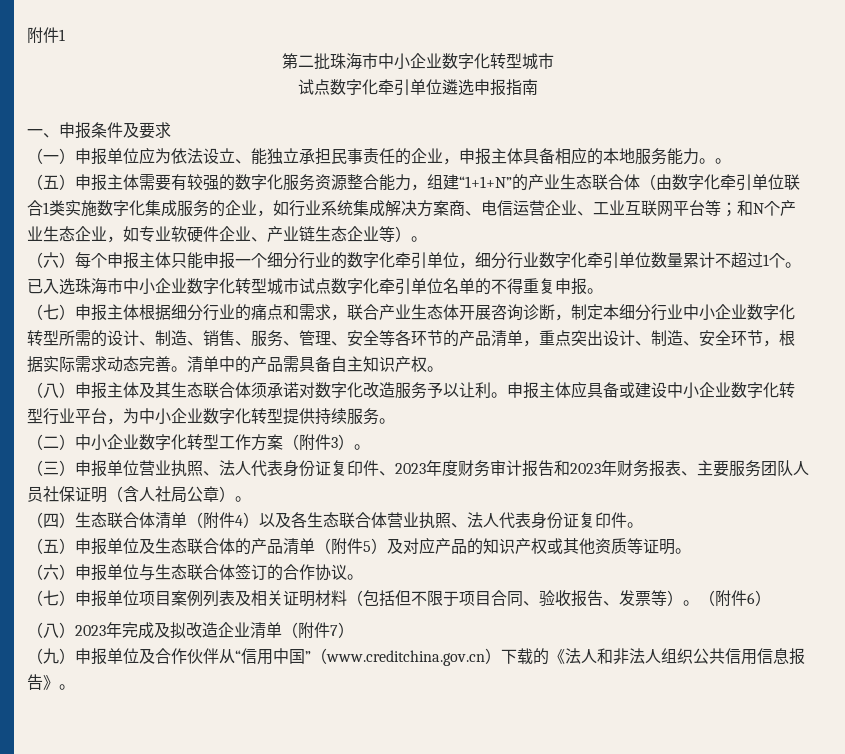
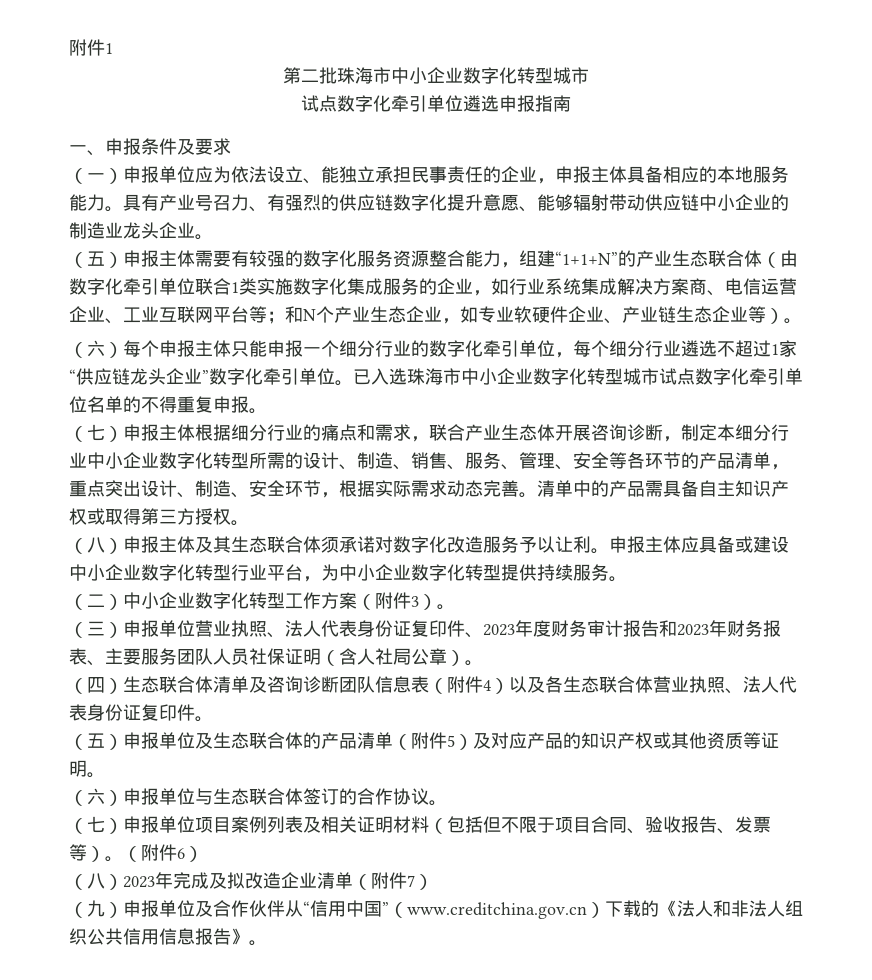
(715, 161) none -> [123,194,789,212] [69,222,195,239] 具有产业号召力、有强烈的供应链数字化提升意愿、能够辐射带动供应链中小企业的制造业龙头企业
[475,252,785,269] 细分行业数字化牵引单位数量累计不超过1个 -> [573,340,797,357] [69,368,335,385] 每个细分行业遴选不超过1家“供应链龙头企业”数字化牵引单位
(427, 364) none -> [87,508,231,525] 或取得第三方授权
(187, 520) none -> [249,676,429,693] 及咨询诊断团队信息表

